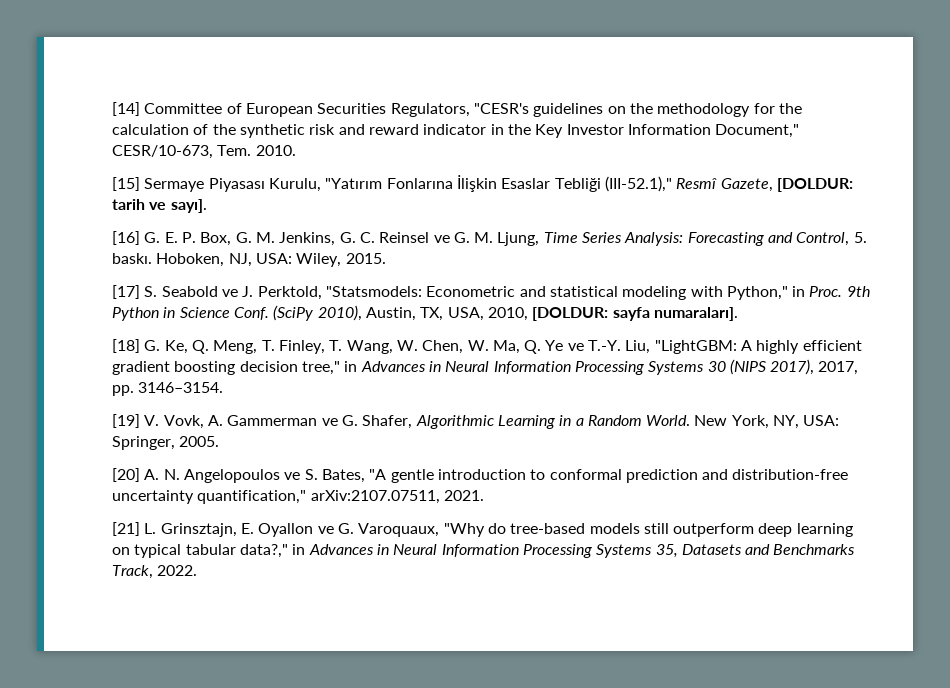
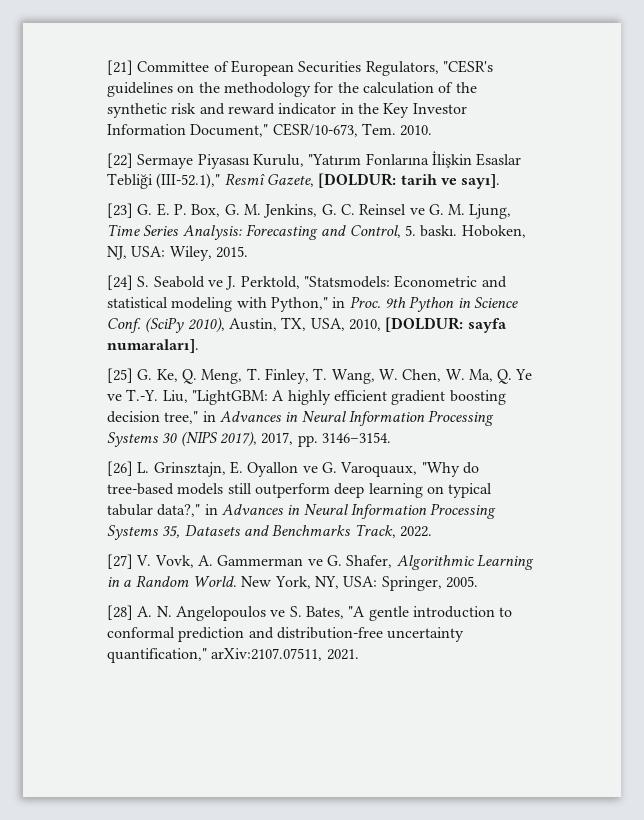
[112,102,140,116] [14] -> [107,60,133,75] [21]
[112,177,140,191] [15] -> [107,153,133,168] [22]
[112,231,140,245] [16] -> [107,203,133,218] [23]
[112,285,140,299] [17] -> [107,275,133,290] [24]
[112,339,140,353] [18] -> [107,368,133,383] [25]
[112,414,840,429] [112,436,220,450] [112,468,849,483] [112,490,484,504] [112,522,140,536] [19] V. Vovk, A. Gammerman ve G. Shafer, Algorithmic Learning in a Random World. New York, NY, USA: Springer, 2005. // [20] A. N. Angelopoulos ve S. Bates, "A gentle introduction to conformal prediction and distribution-free uncertainty quantification," arXiv:2107.07511, 2021. // [21] -> [107,461,133,476] [26]
(198, 570) none -> [107,554,534,570] [107,575,478,591] [107,605,513,621] [107,627,465,642] [107,648,359,663] // [27] V. Vovk, A. Gammerman ve G. Shafer, Algorithmic Learning in a Random World. New York, NY, USA: Springer, 2005. // [28] A. N. Angelopoulos ve S. Bates, "A gentle introduction to conformal prediction and distribution-free uncertainty quantification," arXiv:2107.07511, 2021.

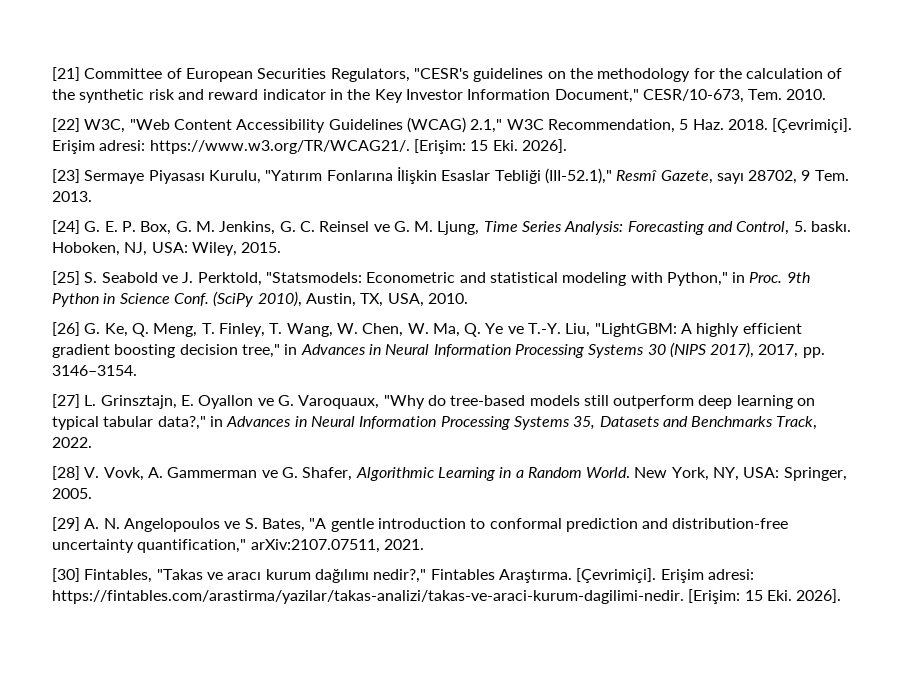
(133, 160) none -> [84,117,853,133] [52,139,567,154] [52,169,80,183] W3C, "Web Content Accessibility Guidelines (WCAG) 2.1," W3C Recommendation, 5 Haz. 2018. [Çevrimiçi]. Erişim adresi: https://www.w3.org/TR/WCAG21/. [Erişim: 15 Eki. 2026]. // [23]
[318,173,501,189] [107,203,133,218] [DOLDUR: tarih ve sayı]. // [23] -> [716,170,849,184] [52,191,92,202] [52,220,80,234] sayı 28702, 9 Tem. 2013. // [24]
[107,275,133,290] [24] -> [52,271,80,285] [25]
[348,317,507,333] [107,339,199,353] [107,368,133,383] 2010, [DOLDUR: sayfa numaraları]. // [25] -> [427,293,468,304] [52,322,80,336] 2010. // [26]
[107,461,133,476] [26] -> [52,394,80,408] [27]
[107,554,133,569] [27] -> [52,466,80,480] [28]
[107,605,133,620] [28] -> [52,517,80,531] [29]
(359, 654) none -> [52,568,754,583] [52,589,842,604] // [30] Fintables, "Takas ve aracı kurum dağılımı nedir?," Fintables Araştırma. [Çevrimiçi]. Erişim adresi: https://fintables.com/arastirma/yazilar/takas-analizi/takas-ve-araci-kurum-dagilimi-nedir. [Erişim: 15 Eki. 2026].

